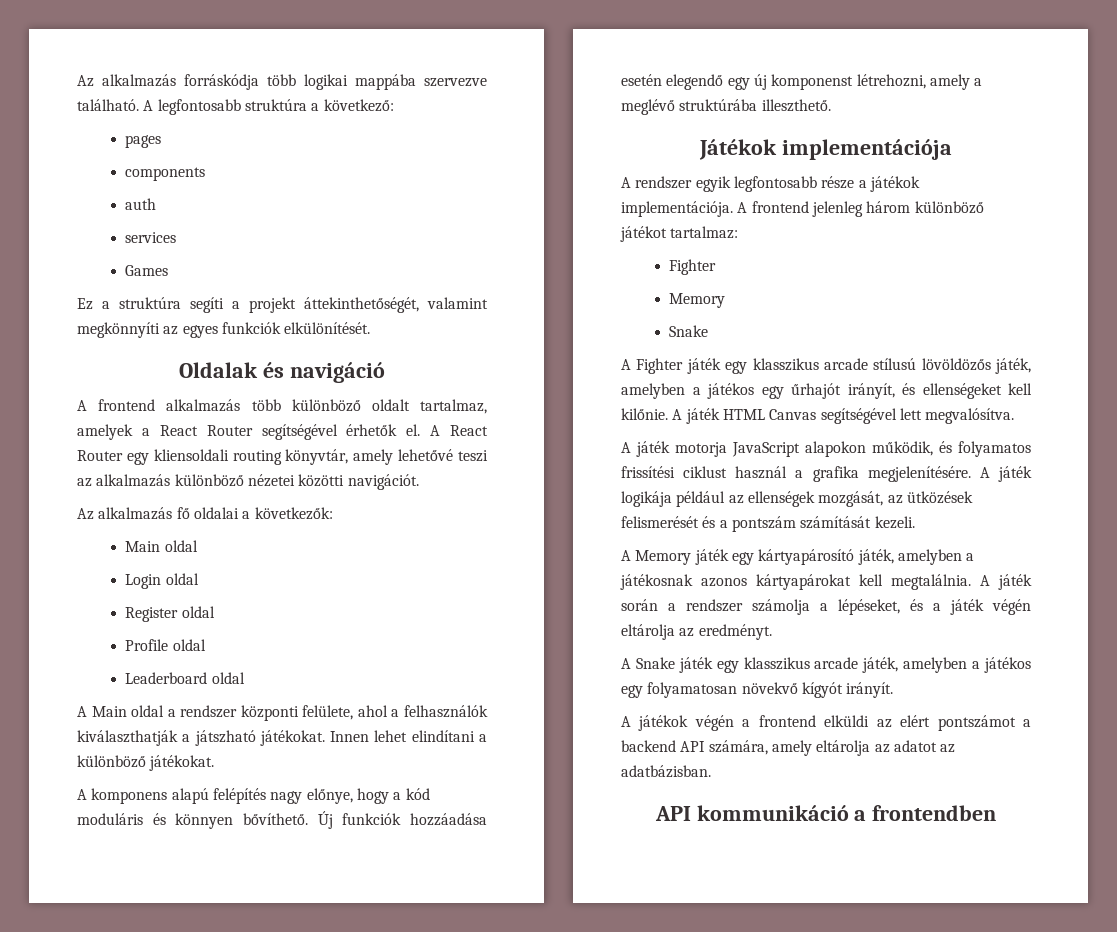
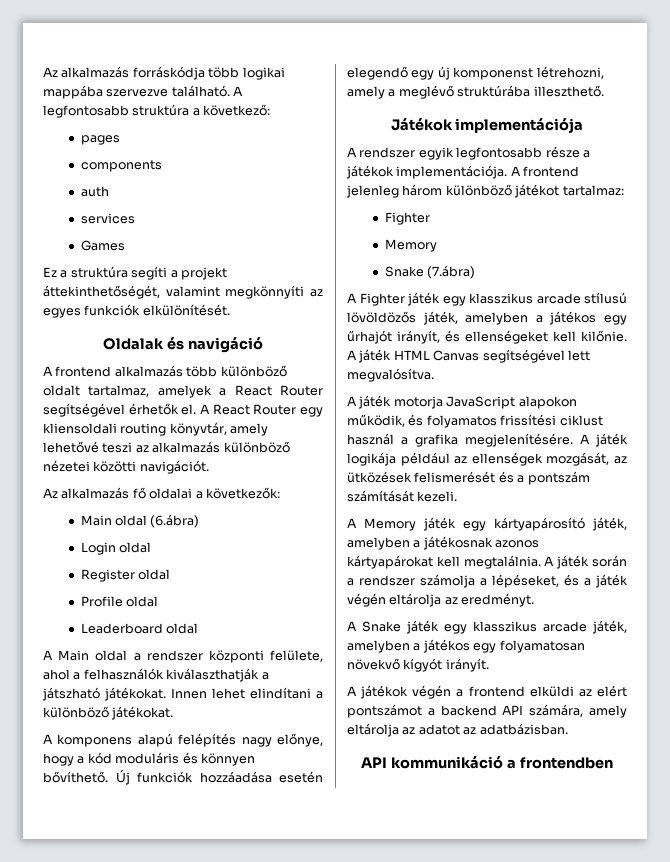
(198, 546) none -> [150,514,200,528] (6.ábra)
(709, 331) none -> [427,265,476,279] (7.ábra)

